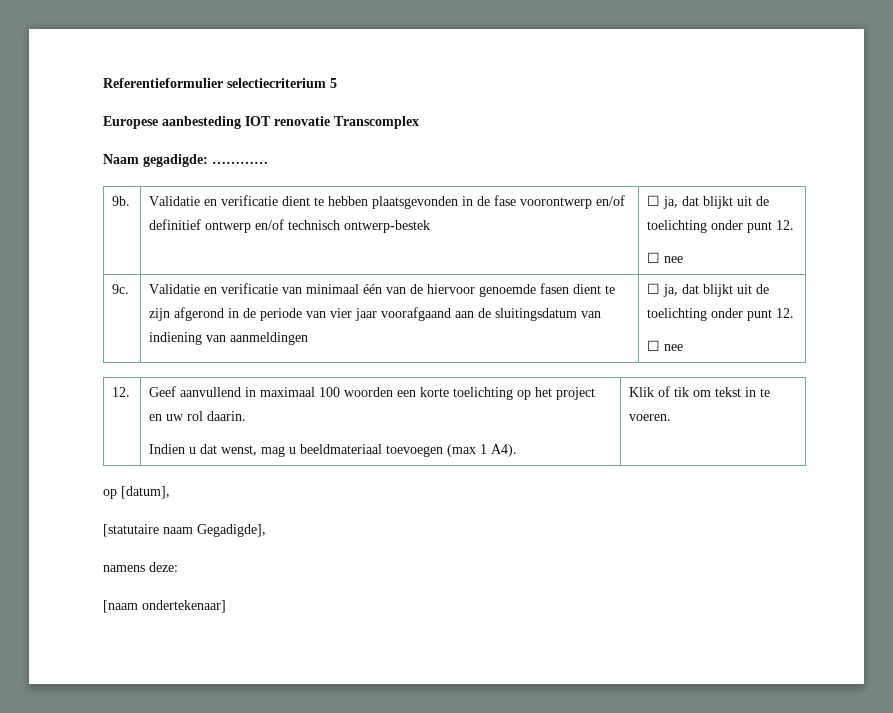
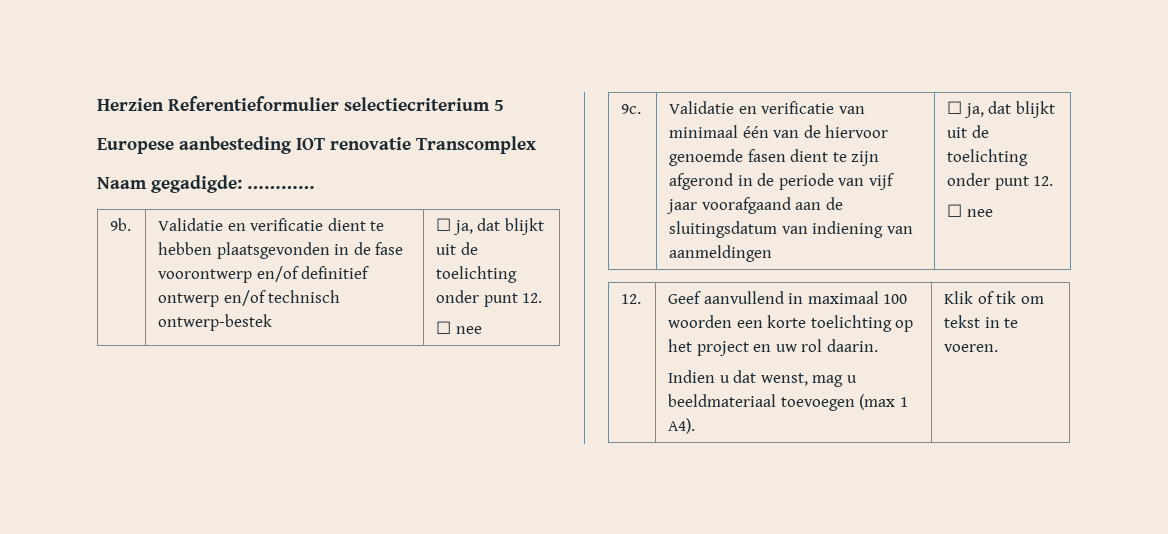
(103, 83) none -> [97,98,164,111] Herzien
[330,308,353,318] vier -> [868,173,894,190] vijf
[103,486,170,499] [103,524,266,537] [103,562,178,572] [103,600,226,613] // op [datum], // [statutaire naam Gegadigde], // namens deze: // [naam ondertekenaar] -> (999, 348) none

